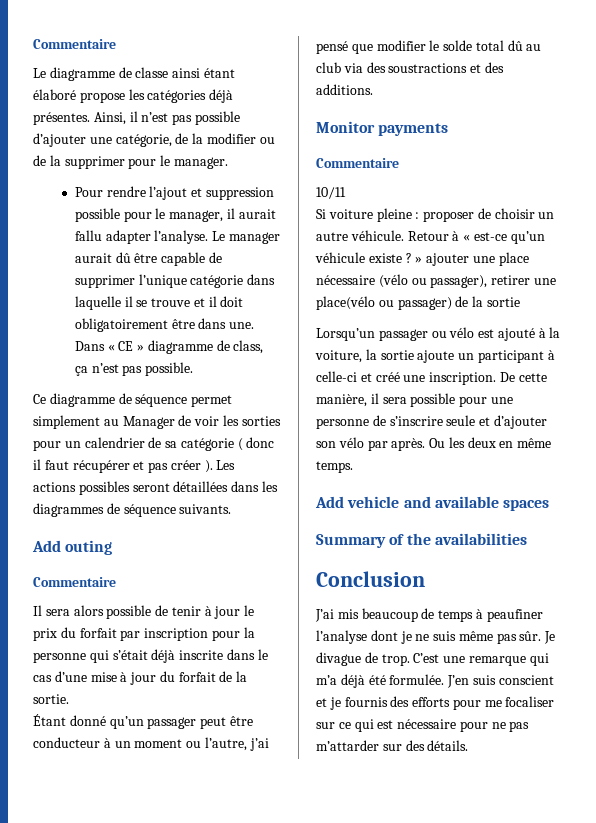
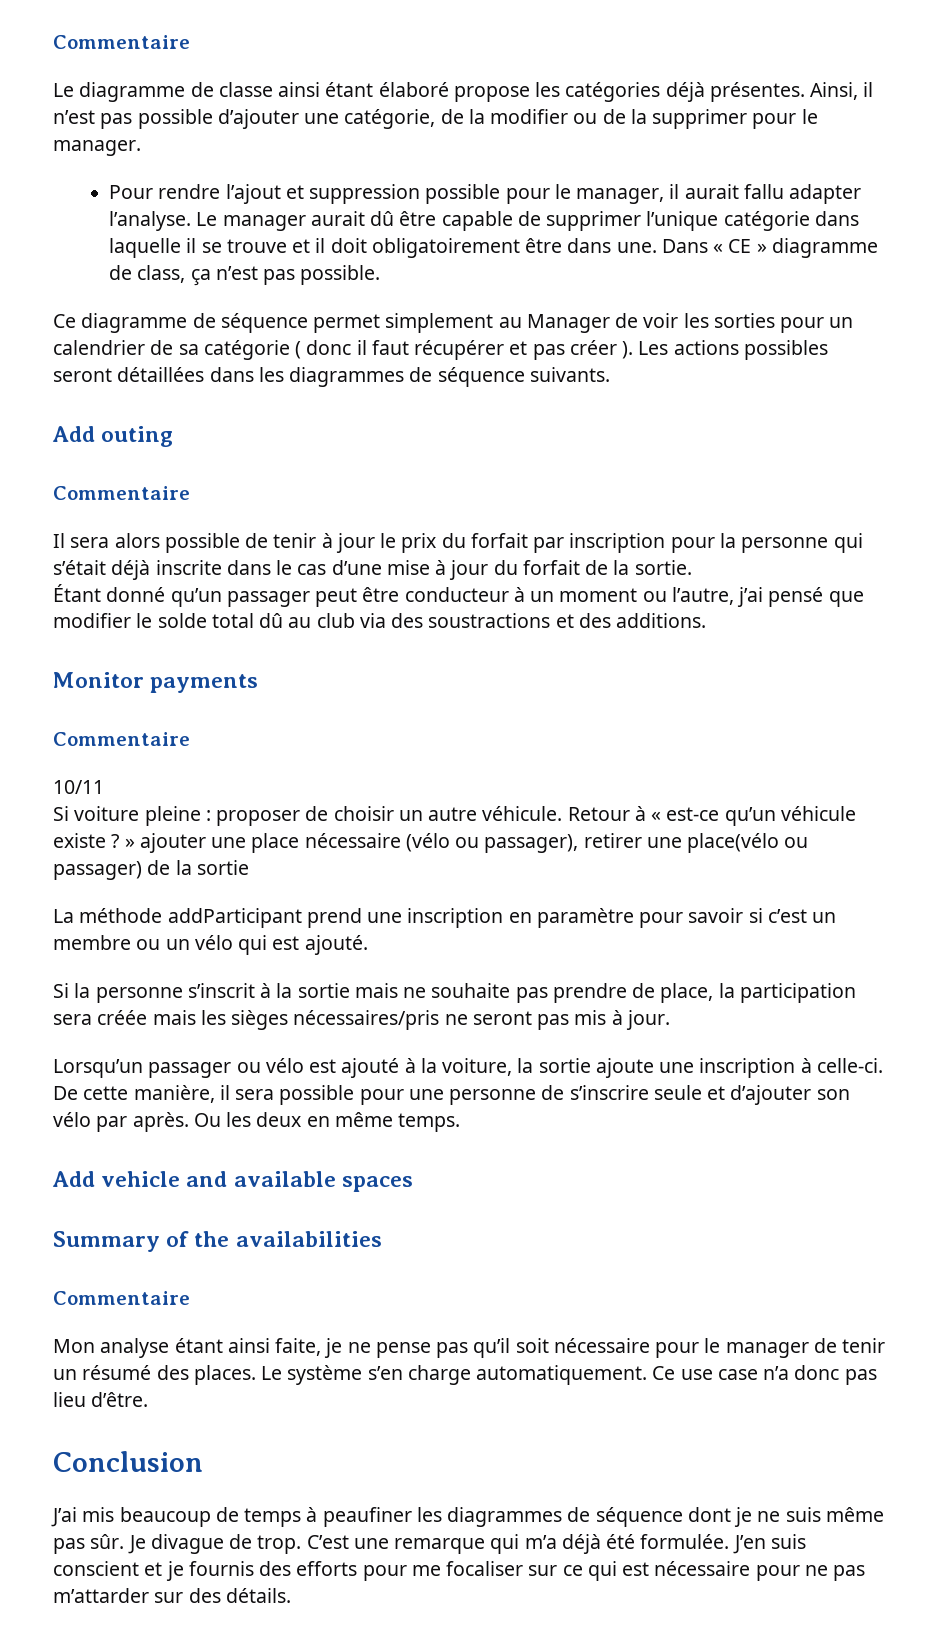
(520, 302) none -> [53,908,837,928] [53,935,368,955] [53,983,856,1003] [53,1010,670,1030] // La méthode addParticipant prend une inscription en paramètre pour savoir si c’est un membre ou un vélo qui est ajouté. // Si la personne s’inscrit à la sortie mais ne souhaite pas prendre de place, la participation sera créée mais les sièges nécessaires/pris ne seront pas mis à jour.
[458,350,555,363] [316,371,497,385] un participant à celle-ci et créé une inscription. -> [659,1058,883,1078] une inscription à celle-ci.
(527, 539) none -> [53,1291,190,1305] [53,1338,886,1358] [53,1365,877,1385] [53,1392,149,1407] // Commentaire // Mon analyse étant ainsi faite, je ne pense pas qu’il soit nécessaire pour le manager de tenir un résumé des places. Le système s’en charge automatiquement. Ce use case n’a donc pas lieu d’être.
[316,630,367,644] l’analyse -> [416,1507,683,1527] les diagrammes de séquence

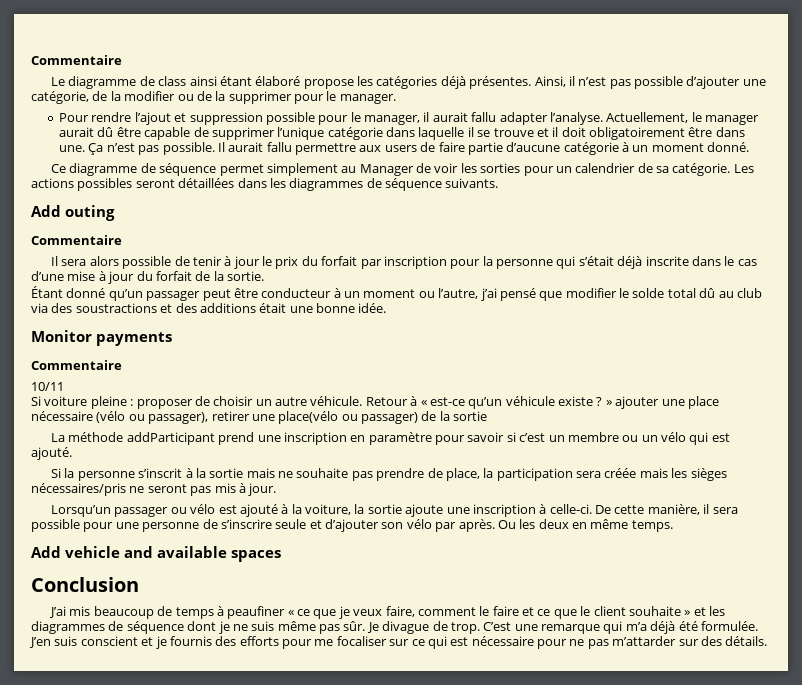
[218,82,273,97] classe -> [158,76,187,86] class
[196,212,218,226] Le -> [606,112,702,123] Actuellement, le
[661,238,879,258] [109,265,381,286] Dans « CE » diagramme de class, ça n’est pas possible. -> [88,142,750,155] Ça n’est pas possible. Il aurait fallu permettre aux users de faire partie d’aucune catégorie à un moment donné.
[203,340,634,360] catégorie ( donc il faut récupérer et pas créer ). -> [672,163,731,176] catégorie.
[616,613,707,628] additions. -> [199,303,387,313] additions était une bonne idée.
[53,1231,382,1252] [53,1291,190,1305] [53,1338,886,1358] [53,1365,877,1385] [53,1392,149,1407] // Summary of the availabilities // Commentaire // Mon analyse étant ainsi faite, je ne pense pas qu’il soit nécessaire pour le manager de tenir un résumé des places. Le système s’en charge automatiquement. Ce use case n’a donc pas lieu d’être. -> (281, 556) none
(412, 1517) none -> [287,606,706,619] « ce que je veux faire, comment le faire et ce que le client souhaite » et

